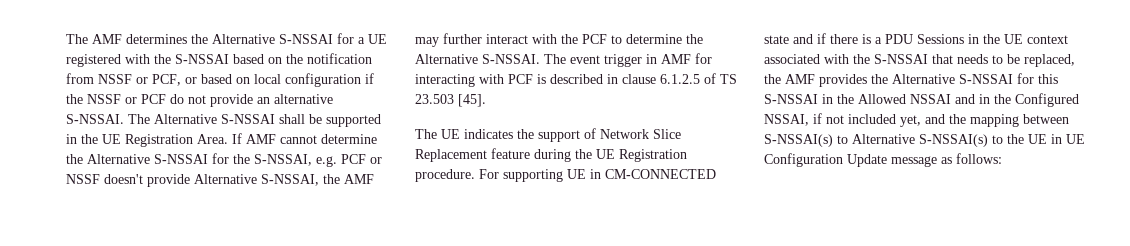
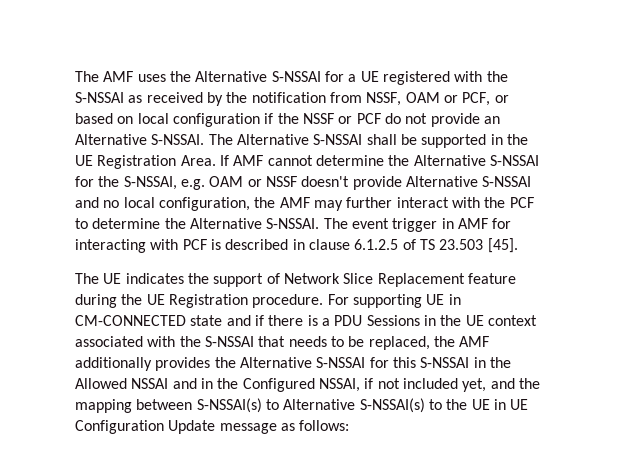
[126,34,187,44] determines -> [137,74,166,82] uses
[233,54,282,64] based on -> [128,92,223,106] as received by
[98,74,132,84] NSSF -> [366,92,440,106] NSSF, OAM
[274,94,333,104] alternative -> [75,134,147,145] Alternative
[341,154,366,164] PCF -> [209,176,244,187] OAM
[261,174,319,186] S-NSSAI, -> [482,176,532,187] [75,197,250,211] S-NSSAI and no local configuration,
(815, 79) none -> [75,357,152,371] additionally

